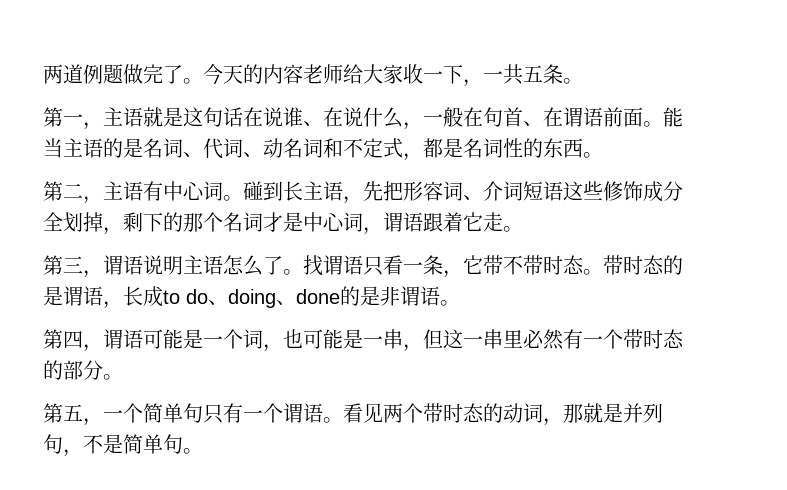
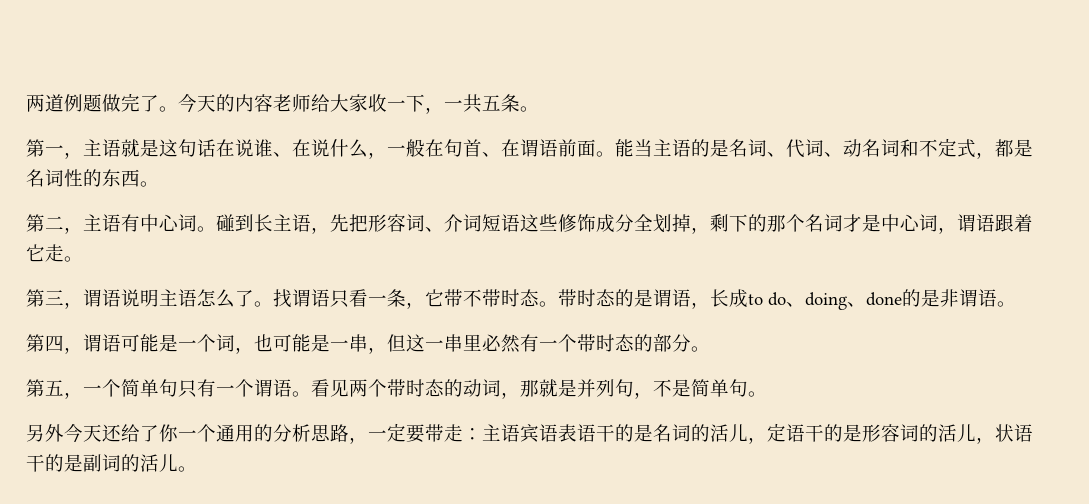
(203, 451) none -> [26,423,1033,444] [26,454,197,472] // 另外今天还给了你一个通用的分析思路，一定要带走：主语宾语表语干的是名词的活儿，定语干的是形容词的活儿，状语干的是副词的活儿。

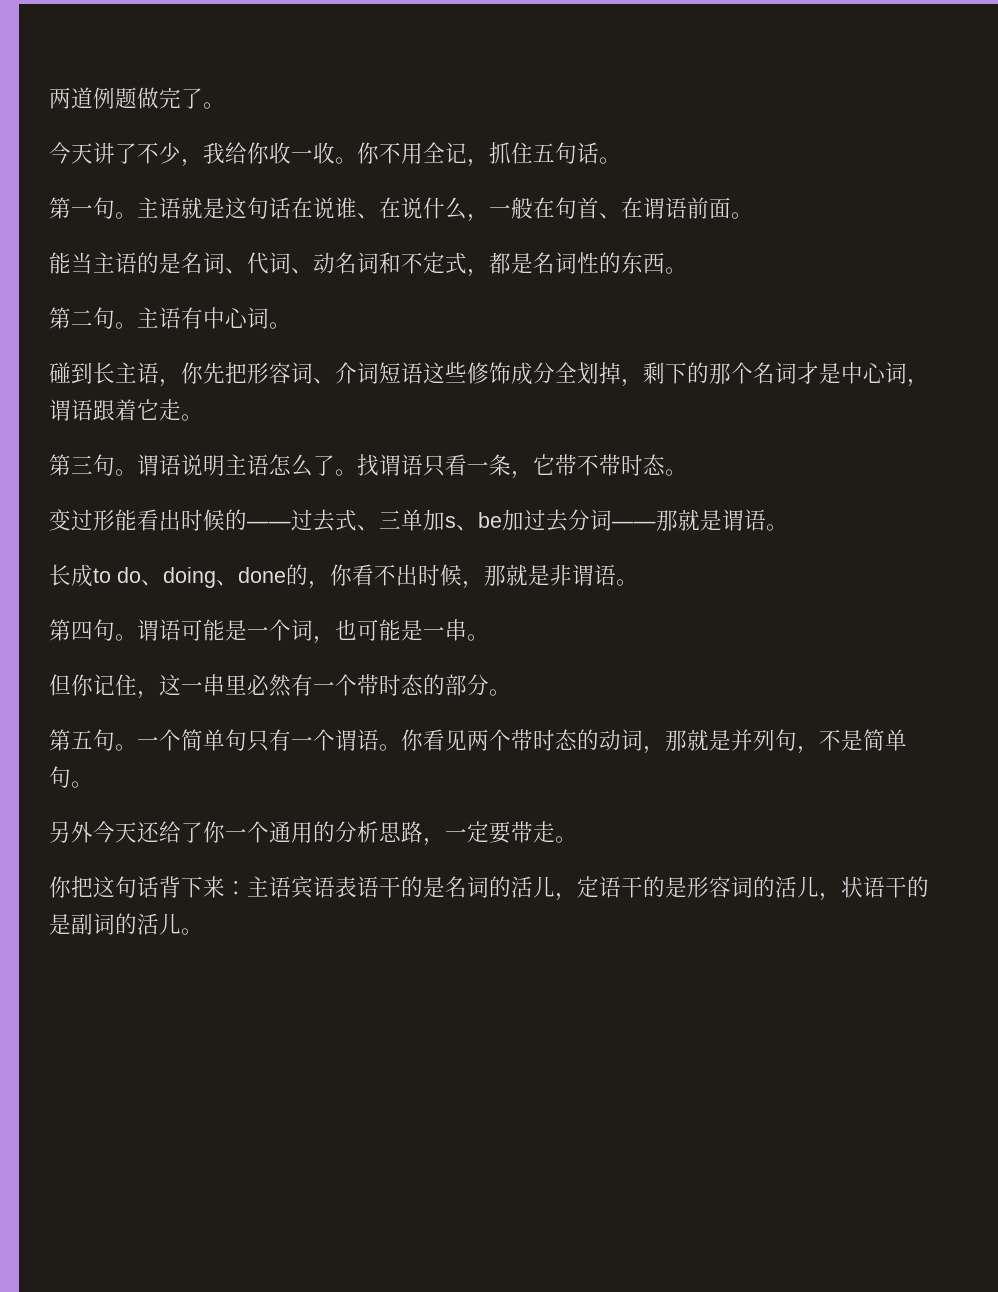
[178,94,520,114] 今天的内容老师给大家收一下，一共五条 -> [49,142,599,167] // 今天讲了不少，我给你收一收。你不用全记，抓住五句话
[64,152,83,159] ， -> [93,197,137,219] 句。
(615, 154) none -> (753, 215) //
[64,227,83,234] ， -> [93,307,137,329] 句。
(216, 229) none -> (291, 325) //
(330, 230) none -> [181,362,203,384] 你
[64,302,83,309] ， -> [93,454,137,476] 句。
[558,289,710,309] 带时态的是谓语， -> [49,509,788,532] // 变过形能看出时候的——过去式、三单加s、be加过去分词——那就是谓语。 //
(921, 298) none -> [308,564,528,589] ，你看不出时候，那就
[64,347,83,354] ， -> [93,619,137,641] 句。
[368,334,406,354] ，但 -> [467,634,489,641] [49,674,159,699] 。 // 但你记住，
[64,392,83,399] ， -> [93,729,137,751] 句。
(311, 394) none -> [401,729,423,751] 你
(463, 433) none -> [555,836,577,843] [49,876,225,898] 。 // 你把这句话背下来

